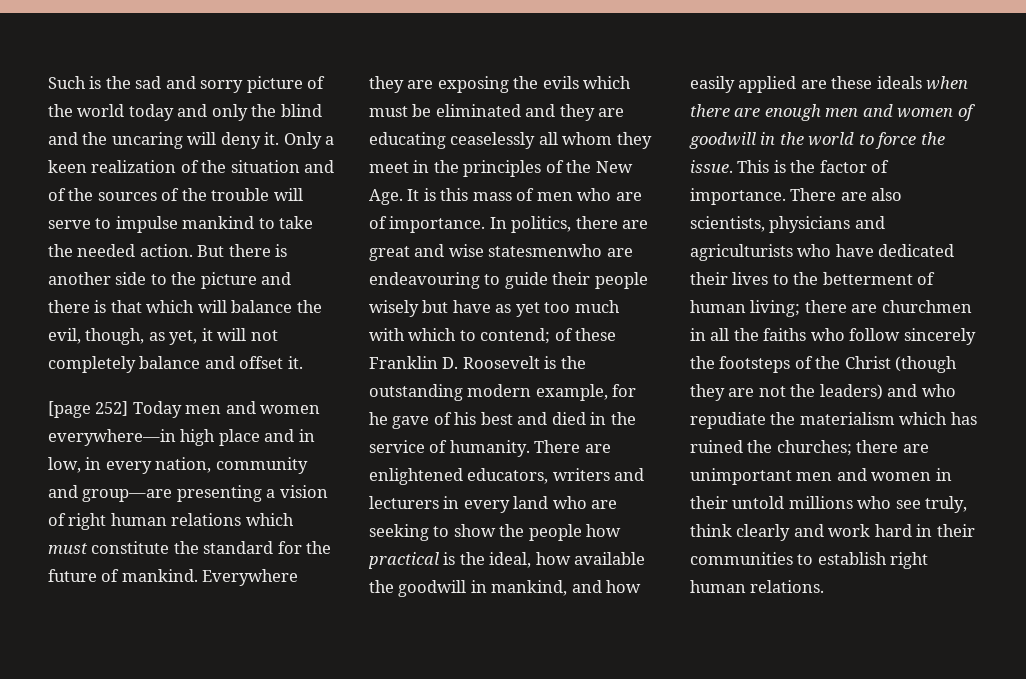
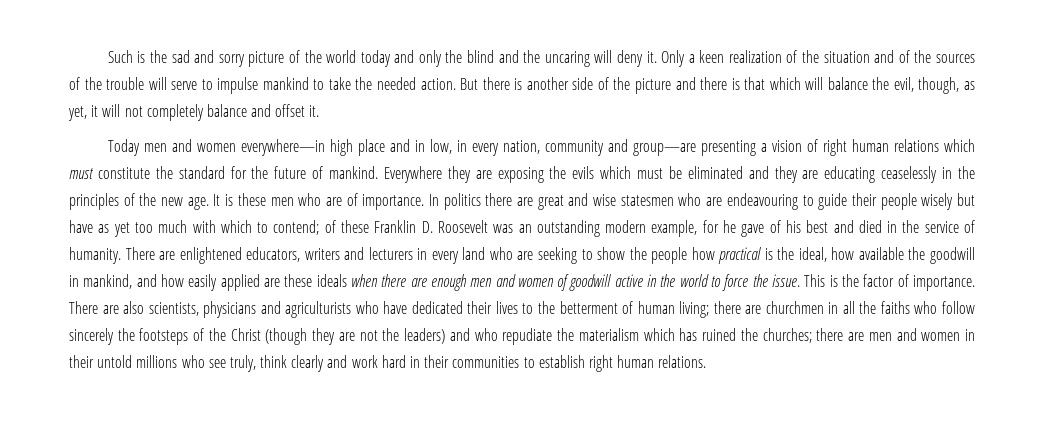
[150,274,167,285] to -> [597,77,609,90] of
[48,401,129,418] [page 252] -> (320, 111) none
[538,132,652,149] [369,162,409,173] all whom they meet -> (938, 174) none
[595,161,633,173] [369,188,535,205] New Age. It is this mass of -> [161,193,266,210] new age. It is these
[511,216,572,233] politics, -> [443,193,481,210] politics
[488,244,603,257] statesmenwho -> [620,193,702,206] statesmen who
[544,356,586,369] is the -> [493,224,532,233] was an
(756, 140) none -> [614,274,643,287] active
[690,468,792,485] unimportant -> (865, 336) none

